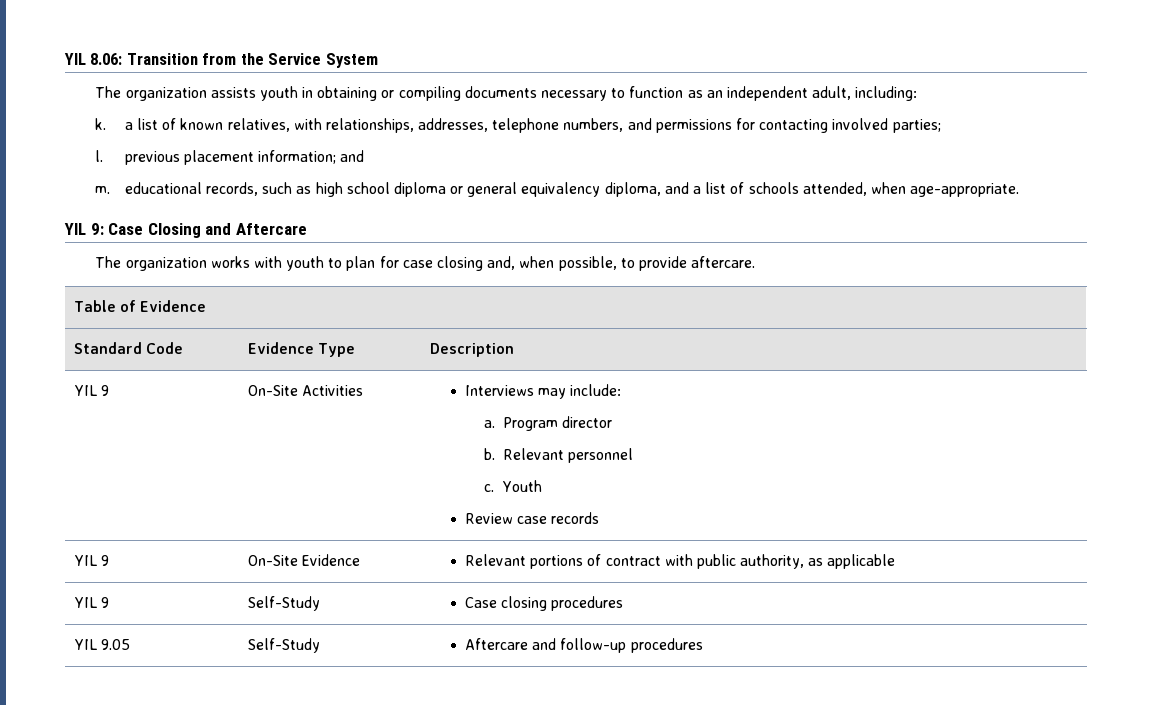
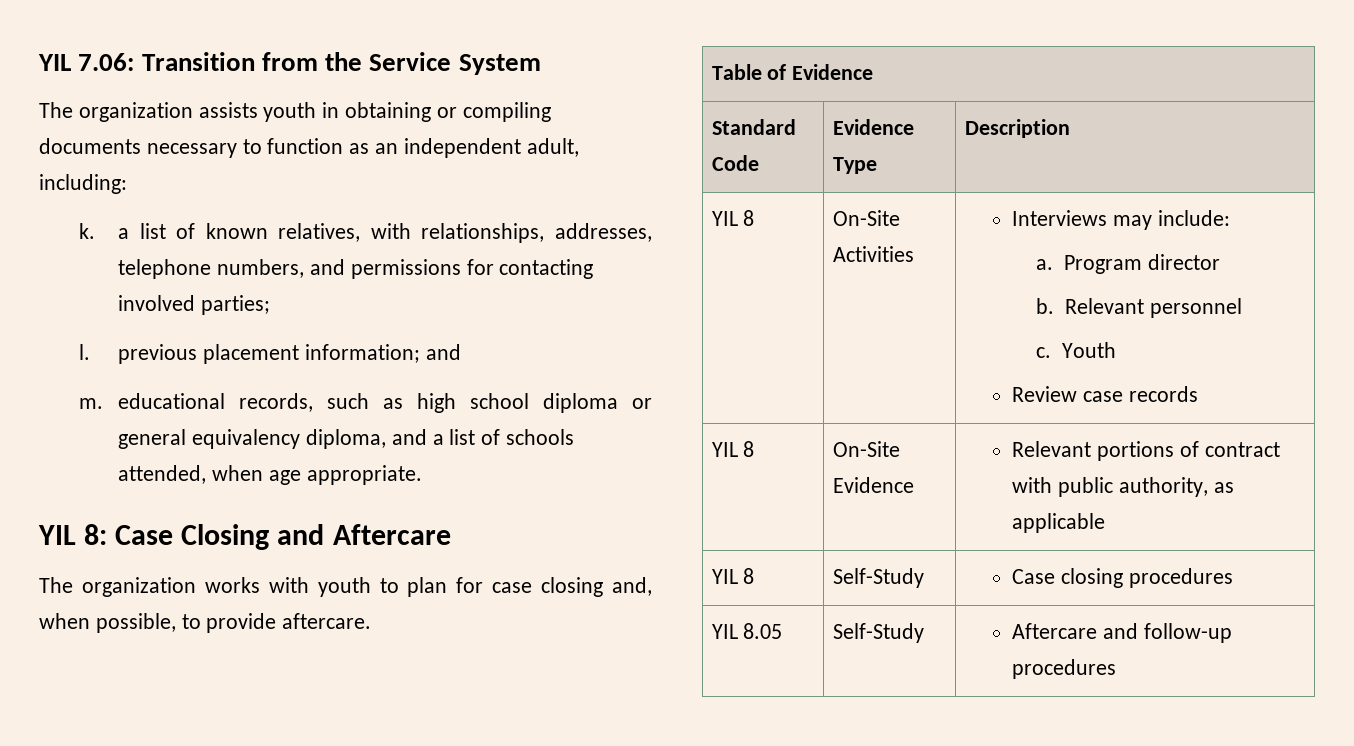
[64,53,123,65] YIL 8.06: -> [38,53,135,71] YIL 7.06:
[910,183,1020,197] [64,223,104,235] age-appropriate. // YIL 9: -> [268,465,422,485] [38,524,108,545] age appropriate. // YIL 8:
[101,385,110,396] 9 -> [743,210,755,226] 8
[101,555,110,566] 9 -> [743,441,755,457] 8
[101,597,110,608] 9 -> [743,568,755,584] 8
[101,639,131,650] 9.05 -> [743,623,783,639] 8.05

